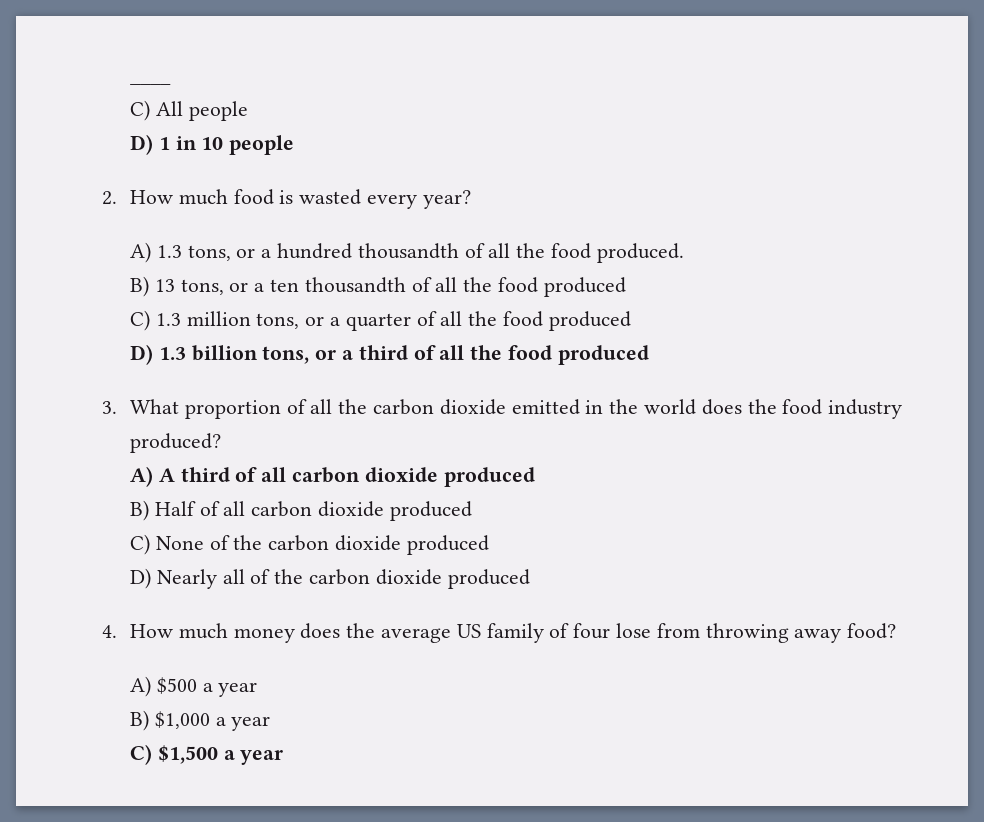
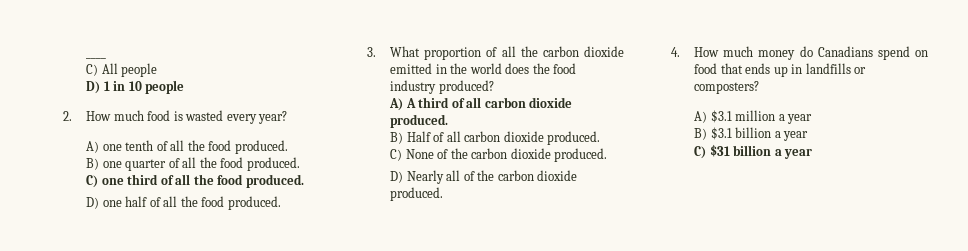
[156,243,459,261] 1.3 tons, or a hundred thousandth -> [102,140,154,151] one tenth
[154,277,626,297] [129,310,340,331] 13 tons, or a ten thousandth of all the food produced // C) 1.3 million tons, or a -> [102,161,122,168] one
[548,311,631,331] [129,344,353,365] produced // D) 1.3 billion tons, or a -> [246,157,300,171] [86,175,124,188] produced. // C) one
[557,345,649,365] produced -> [245,174,304,188] [86,196,281,210] produced. // D) one half of all the food produced.
[443,467,535,487] produced -> [390,114,449,128] produced.
[389,501,472,521] produced -> [547,131,601,145] produced.
[406,535,489,555] produced -> [554,148,608,162] produced.
[447,569,530,589] produced -> [390,187,444,201] produced.
[300,623,897,643] [129,676,197,697] does the average US family of four lose from throwing away food? // A) $500 -> [799,46,928,60] [694,63,867,77] [694,81,760,94] [694,110,776,123] do Canadians spend on food that ends up in landfills or composters? // A) $3.1 million
[154,711,210,729] $1,000 -> [710,127,772,140] $3.1 billion
[157,745,218,764] $1,500 -> [709,144,772,157] $31 billion

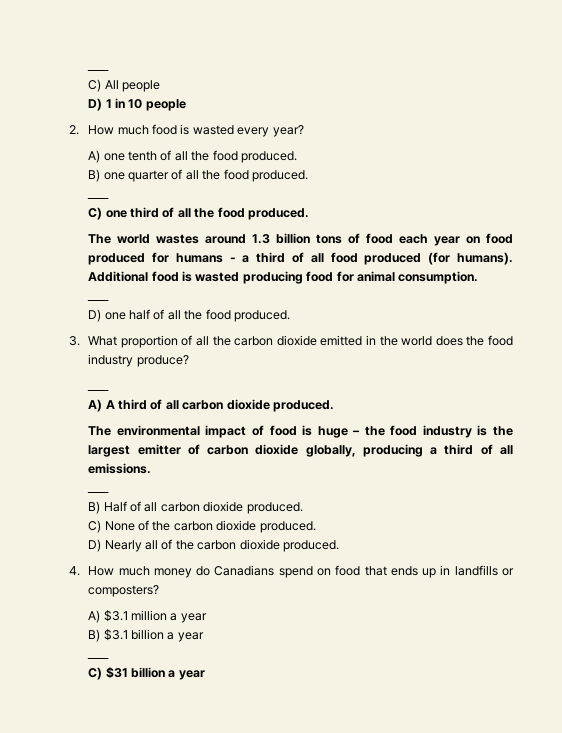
(300, 164) none -> [87,198,110,199] // ____
(304, 181) none -> [88,233,514,246] [88,252,513,265] [88,271,479,284] [87,300,110,301] // The world wastes around 1.3 billion tons of food each year on food produced for humans - a third of all food produced (for humans). Additional food is wasted producing food for animal consumption. // ____
[438,80,494,94] produced? -> [136,355,189,367] [87,390,110,391] produce? // ____
(449, 121) none -> [88,425,513,438] [88,444,513,457] [88,463,152,474] [87,492,110,493] // The environmental impact of food is huge – the food industry is the largest emitter of carbon dioxide globally, producing a third of all emissions. // ____
(809, 136) none -> [87,658,110,659] // ____

